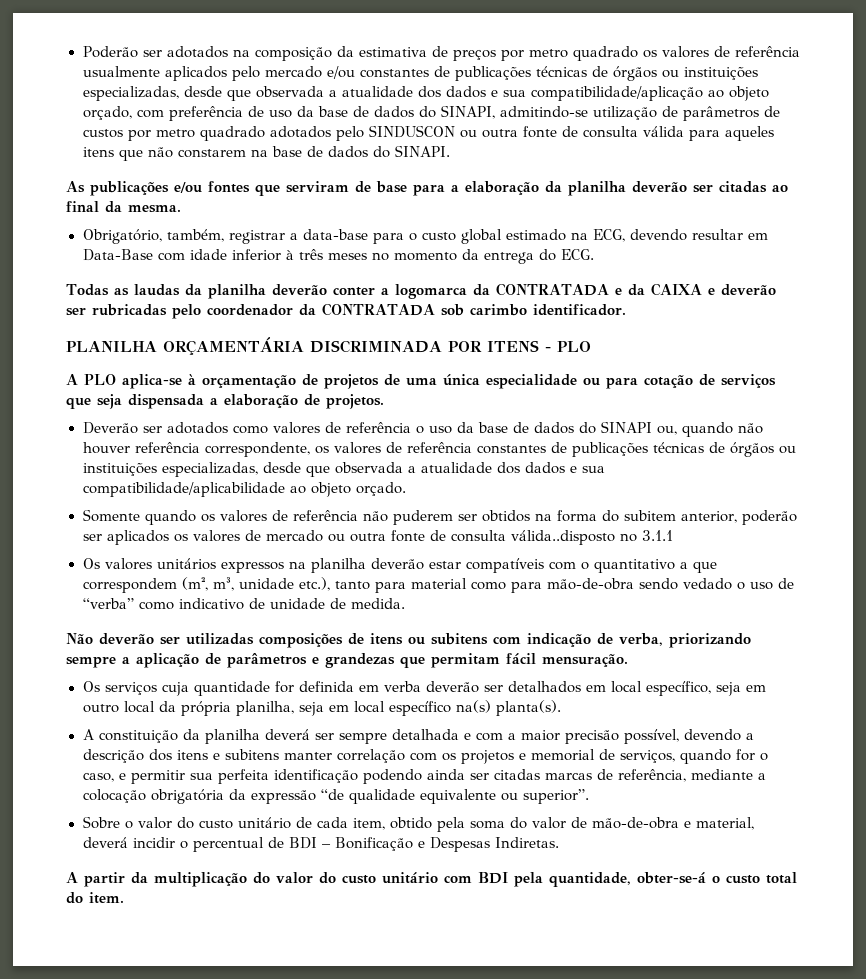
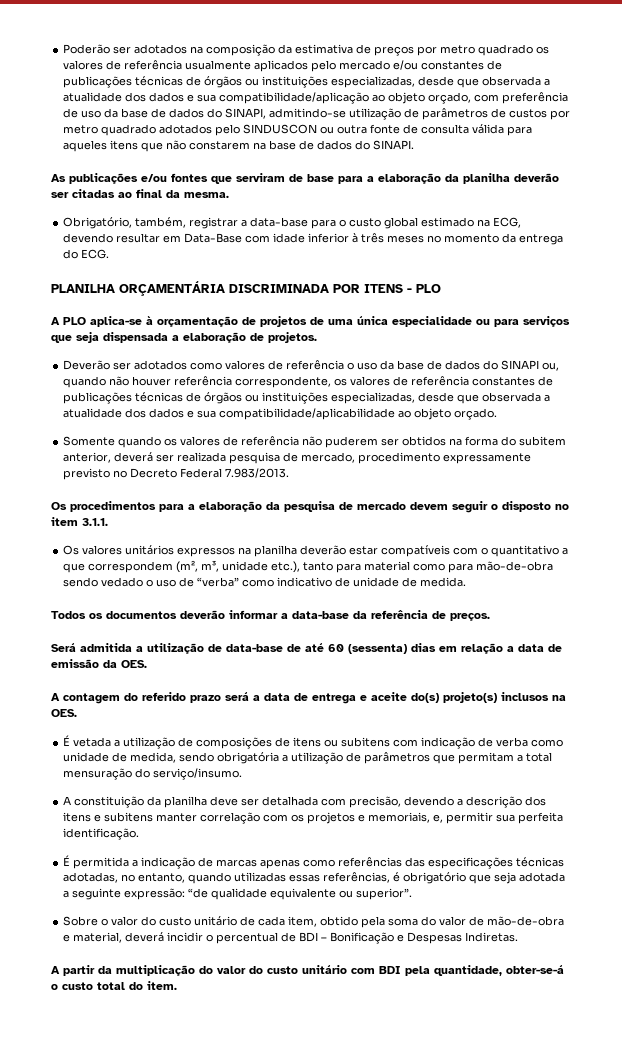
[66,283,776,299] [66,303,626,319] // Todas as laudas da planilha deverão conter a logomarca da CONTRATADA e da CAIXA e deverão ser rubricadas pelo coordenador da CONTRATADA sob carimbo identificador. -> (110, 254) none
[644,374,715,388] cotação de -> (519, 323) none
[741,510,797,525] [82,530,673,545] poderão ser aplicados os valores de mercado ou outra fonte de consulta válida..disposto no 3.1.1 -> [114,452,532,464] [63,468,290,480] [51,501,569,513] [51,517,108,526] deverá ser realizada pesquisa de mercado, procedimento expressamente previsto no Decreto Federal 7.983/2013. // Os procedimentos para a elaboração da pesquisa de mercado devem seguir o disposto no item 3.1.1.
[66,633,254,645] Não deverão ser utilizadas -> [51,610,490,621] [51,643,562,654] [51,659,147,668] [51,692,566,704] [51,709,77,717] [63,735,194,749] Todos os documentos deverão informar a data-base da referência de preços. // Será admitida a utilização de data-base de até 60 (sessenta) dias em relação a data de emissão da OES. // A contagem do referido prazo será a data de entrega e aceite do(s) projeto(s) inclusos na OES. // É vetada a utilização de
[619,633,751,648] [66,653,628,668] [82,681,766,696] [82,700,561,716] [82,729,679,744] verba, priorizando sempre a aplicação de parâmetros e grandezas que permitam fácil mensuração. // Os serviços cuja quantidade for definida em verba deverão ser detalhados em local específico, seja em outro local da própria planilha, seja em local específico na(s) planta(s). // A constituição da planilha deverá ser sempre detalhada e com a maior precisão possível, -> [496,737,564,747] [63,752,553,764] [63,768,243,780] [63,796,402,808] verba como unidade de medida, sendo obrigatória a utilização de parâmetros que permitam a total mensuração do serviço/insumo. // A constituição da planilha deve ser detalhada com precisão,
[530,749,768,764] [82,769,766,784] [82,789,316,804] memorial de serviços, quando for o caso, e permitir sua perfeita identificação podendo ainda ser citadas marcas de referência, mediante a colocação obrigatória da expressão -> [368,812,564,824] [63,828,140,840] [63,855,565,869] [63,872,566,884] [63,888,186,900] memoriais, e, permitir sua perfeita identificação. // É permitida a indicação de marcas apenas como referências das especificações técnicas adotadas, no entanto, quando utilizadas essas referências, é obrigatório que seja adotada a seguinte expressão:

